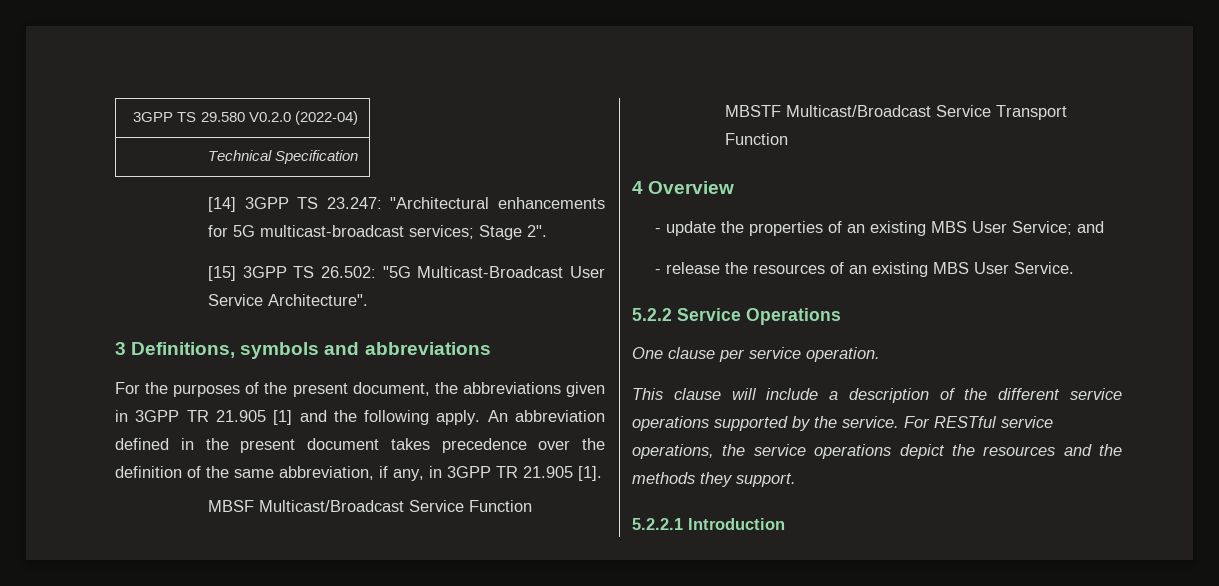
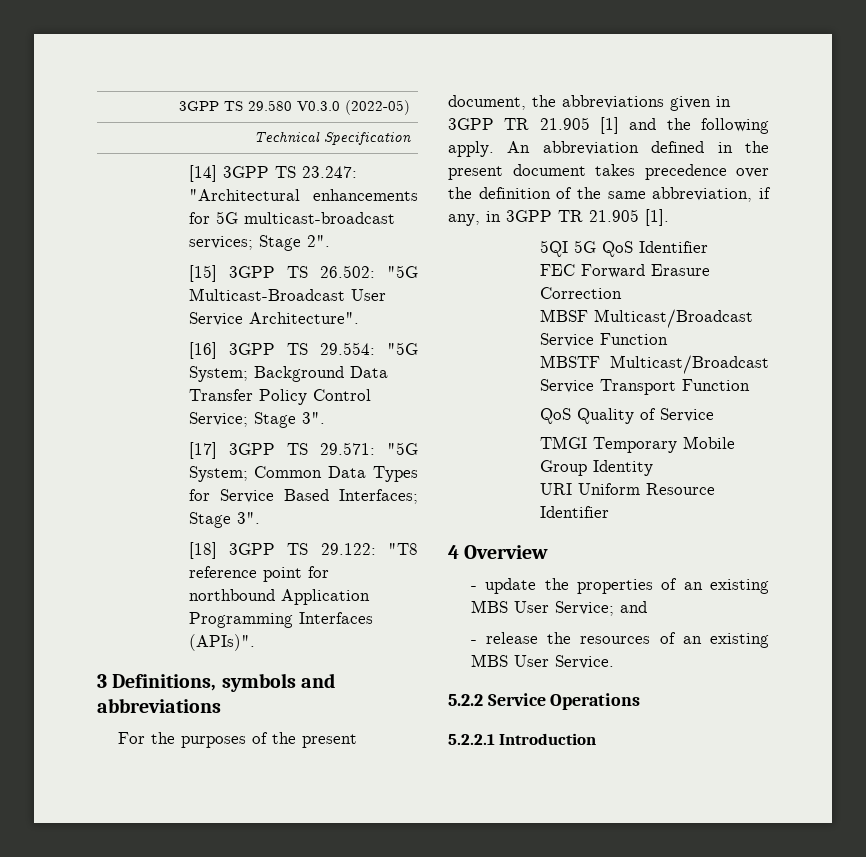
[248,111,358,125] V0.2.0 (2022-04) -> [296,100,410,115] V0.3.0 (2022-05)
(369, 300) none -> [188,342,418,359] [188,366,388,382] [188,389,371,405] [188,412,325,428] [188,442,418,459] [188,466,418,482] [188,489,418,504] [188,512,260,528] [188,542,418,559] [188,566,329,582] [188,589,370,605] [188,612,373,628] [188,634,255,651] // [16] 3GPP TS 29.554: "5G System; Background Data Transfer Policy Control Service; Stage 3". // [17] 3GPP TS 29.571: "5G System; Common Data Types for Service Based Interfaces; Stage 3". // [18] 3GPP TS 29.122: "T8 reference point for northbound Application Programming Interfaces (APIs)".
(602, 473) none -> [539,240,708,257] [539,264,710,278] [539,287,622,299] // 5QI 5G QoS Identifier // FEC Forward Erasure Correction
(789, 139) none -> [539,408,714,424] [539,436,735,453] [539,460,653,476] [539,483,715,495] [539,506,609,518] // QoS Quality of Service // TMGI Temporary Mobile Group Identity // URI Uniform Resource Identifier
[632,347,880,362] [632,388,1122,403] [632,416,1053,431] [632,444,1122,459] [632,472,796,487] // One clause per service operation. // This clause will include a description of the different service operations supported by the service. For RESTful service operations, the service operations depict the resources and the methods they support. -> (641, 701) none

